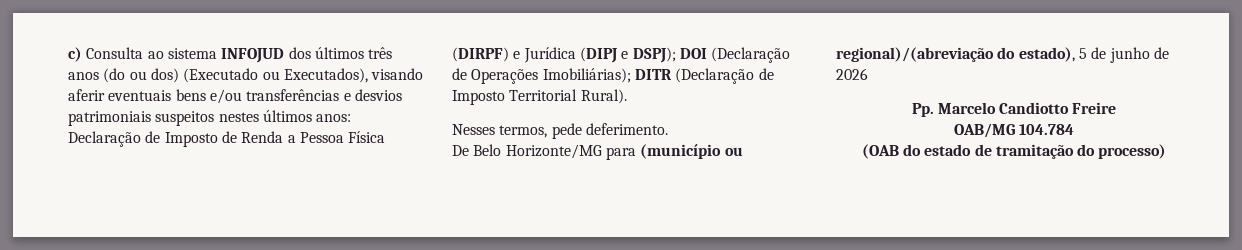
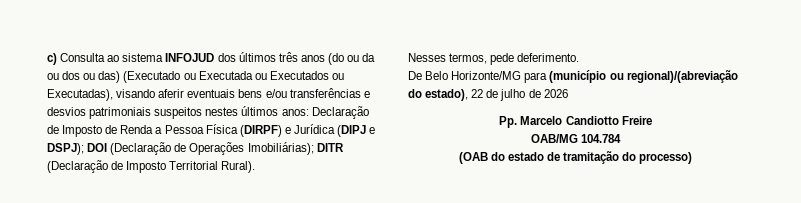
[150,68,368,83] dos) (Executado ou Executados), -> [362,53,376,62] [47,71,344,83] [47,89,113,101] da ou dos ou das) (Executado ou Executada ou Executados ou Executadas),
[1078,47,1150,63] 5 de junho -> [471,89,526,101] 22 de julho

